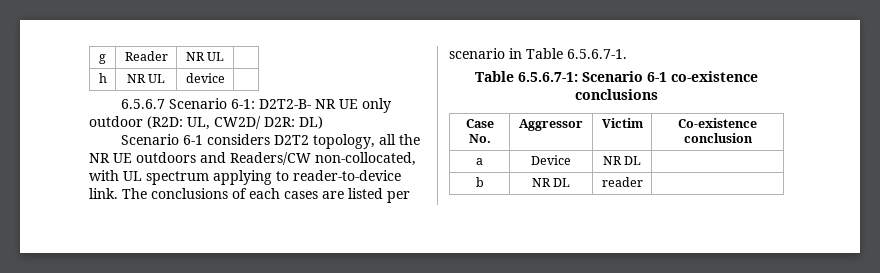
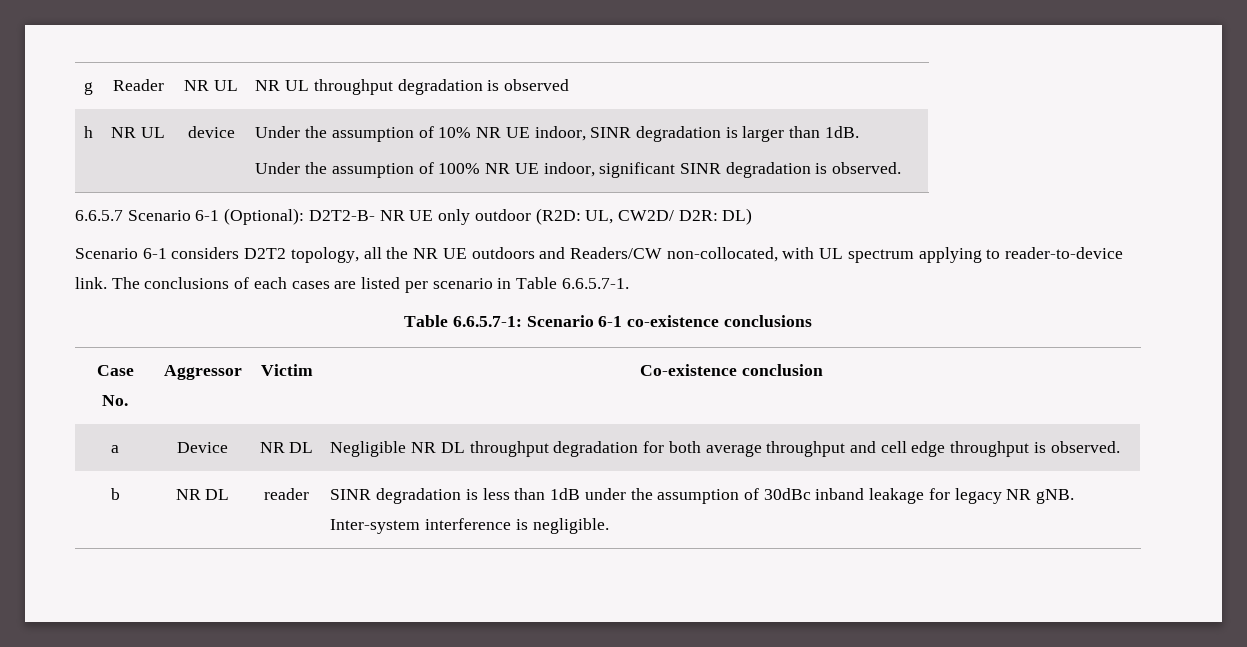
[98,73,107,83] [126,74,166,83] [185,73,225,83] [121,98,256,109] // h | NR UL | device | // 6.5.6.7 Scenario 6-1: -> [255,79,570,95] [84,126,93,138] [111,127,165,138] [187,126,235,138] [255,126,859,142] [255,162,902,178] [75,208,305,225] NR UL throughput degradation is observed // h | NR UL | device | Under the assumption of 10% NR UE indoor, SINR degradation is larger than 1dB. // Under the assumption of 100% NR UE indoor, significant SINR degradation is observed. // 6.6.5.7 Scenario 6-1 (Optional):
[567,49,627,59] [475,71,578,82] 6.5.6.7-1. // Table 6.5.6.7-1: -> [561,278,629,289] [404,315,522,327] 6.6.5.7-1. // Table 6.6.5.7-1:
[475,177,484,187] [531,178,571,187] [601,177,643,187] // b | NR DL | reader | -> [330,441,1120,457] [110,488,120,500] [175,489,230,500] [264,488,309,500] [330,488,1075,504] [330,518,609,534] Negligible NR DL throughput degradation for both average throughput and cell edge throughput is observed. // b | NR DL | reader | SINR degradation is less than 1dB under the assumption of 30dBc inband leakage for legacy NR gNB. Inter-system interference is negligible.

